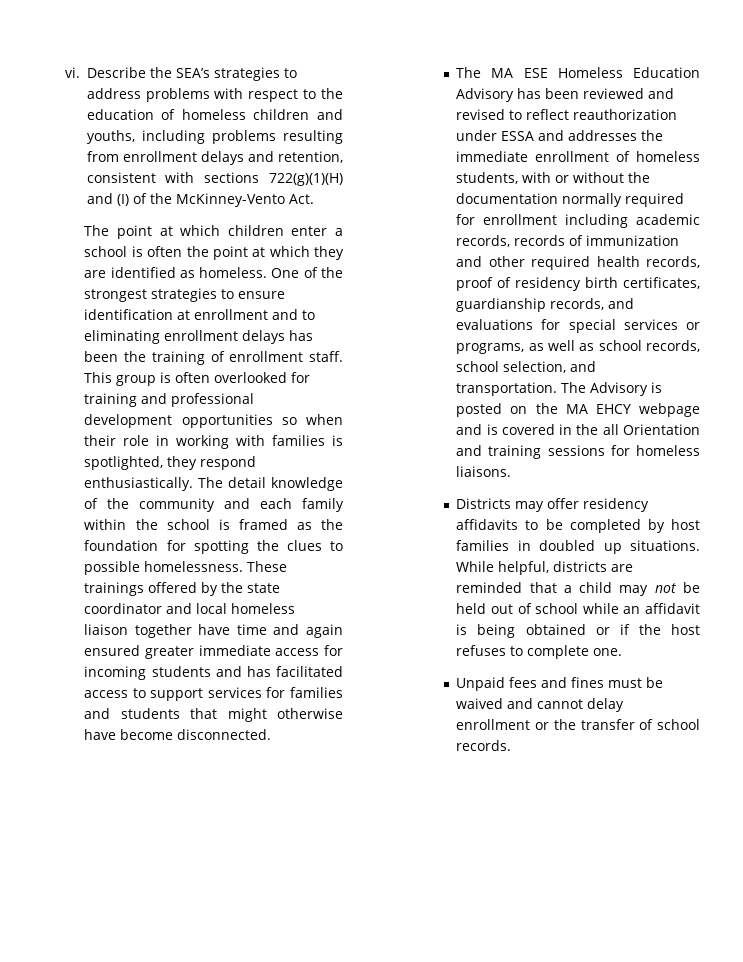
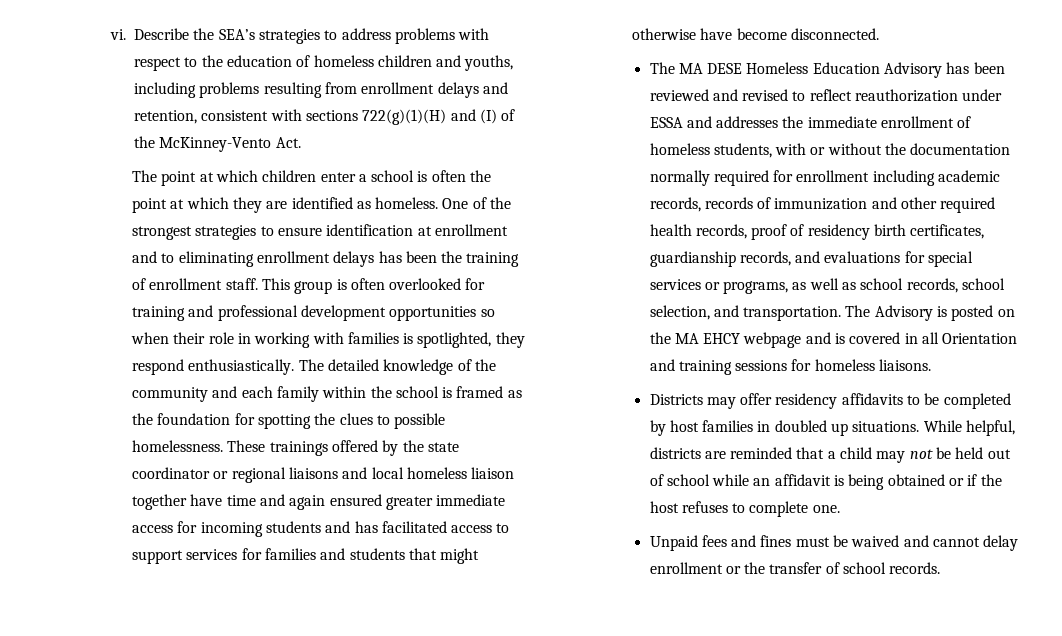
[228,477,267,488] detail -> [327,359,379,371] detailed
(163, 608) none -> [213,467,338,483] or regional liaisons
[523,68,548,78] ESE -> [707,63,743,74] DESE
[576,424,599,435] the -> (918, 338) none

